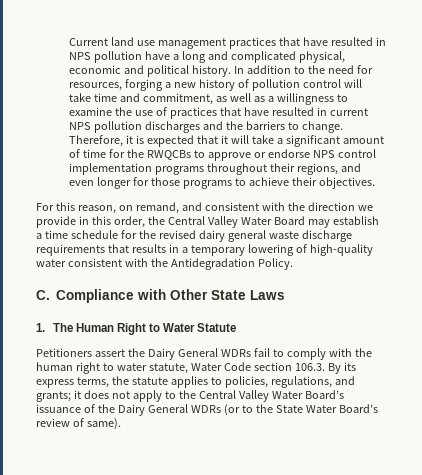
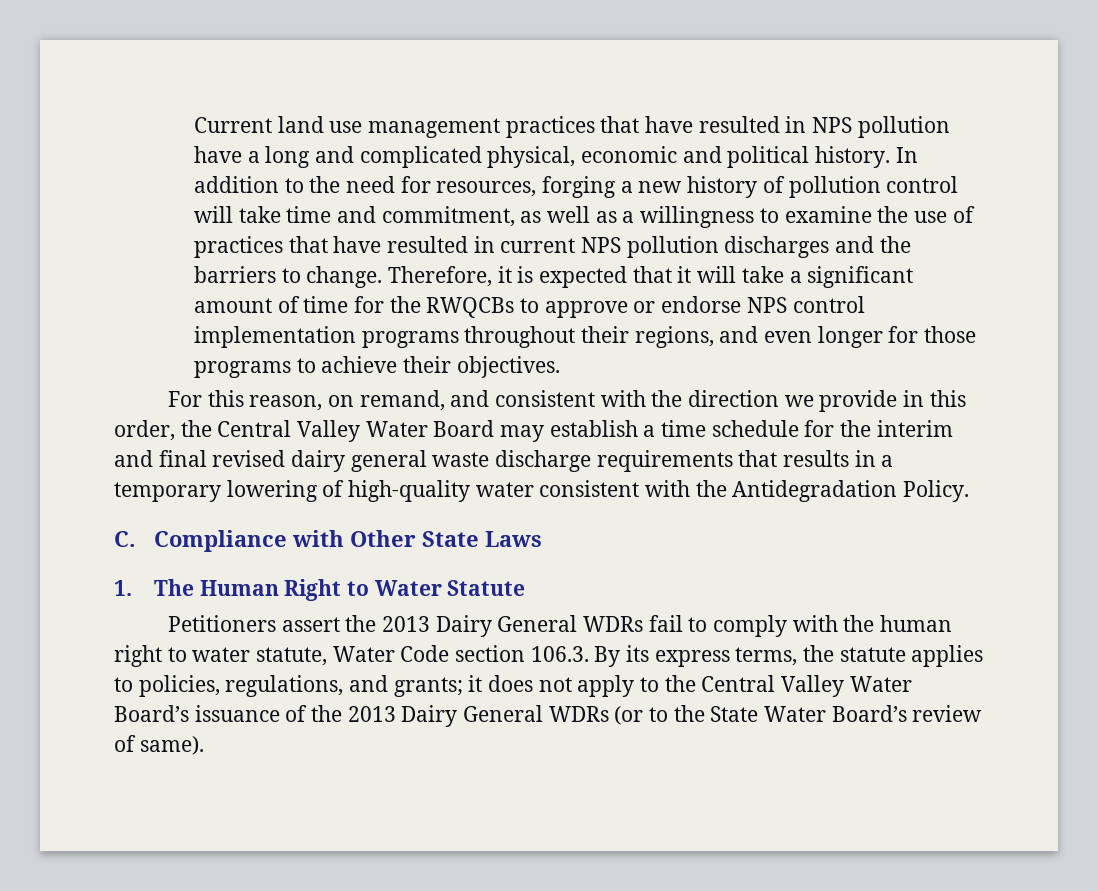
(156, 234) none -> [876,420,953,437] [114,450,207,467] interim and final
(145, 352) none -> [382,616,431,632] 2013
(115, 408) none -> [347,706,396,722] 2013

